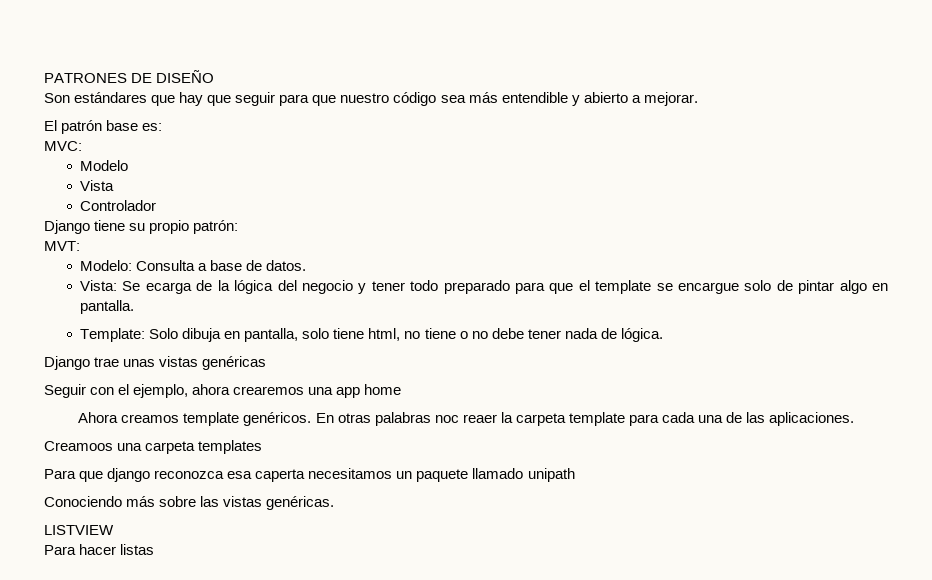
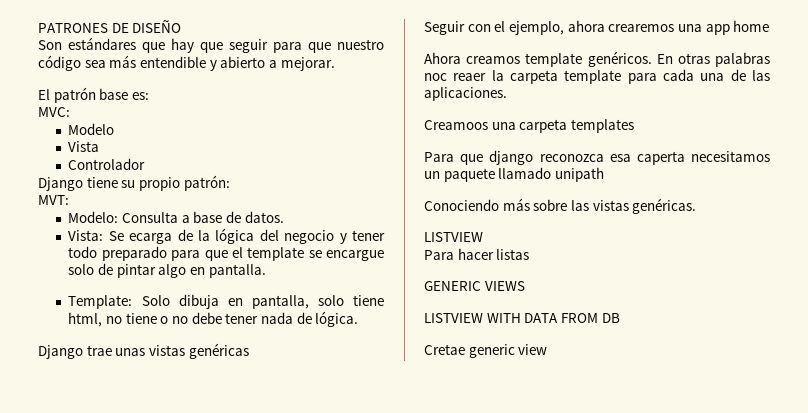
(155, 549) none -> [424,281,525,291] [424,313,620,323] [424,344,548,358] // GENERIC VIEWS // LISTVIEW WITH DATA FROM DB // Cretae generic view

